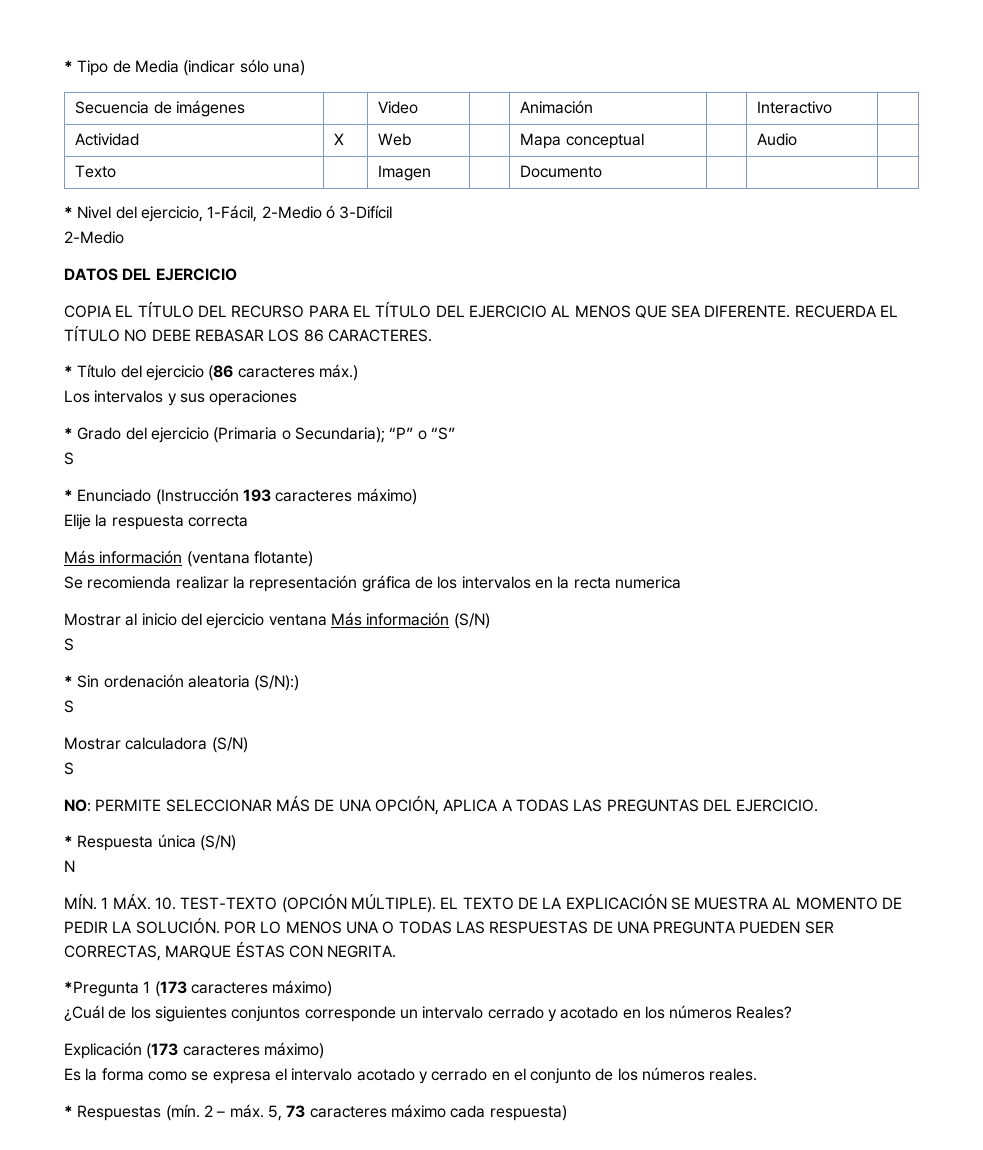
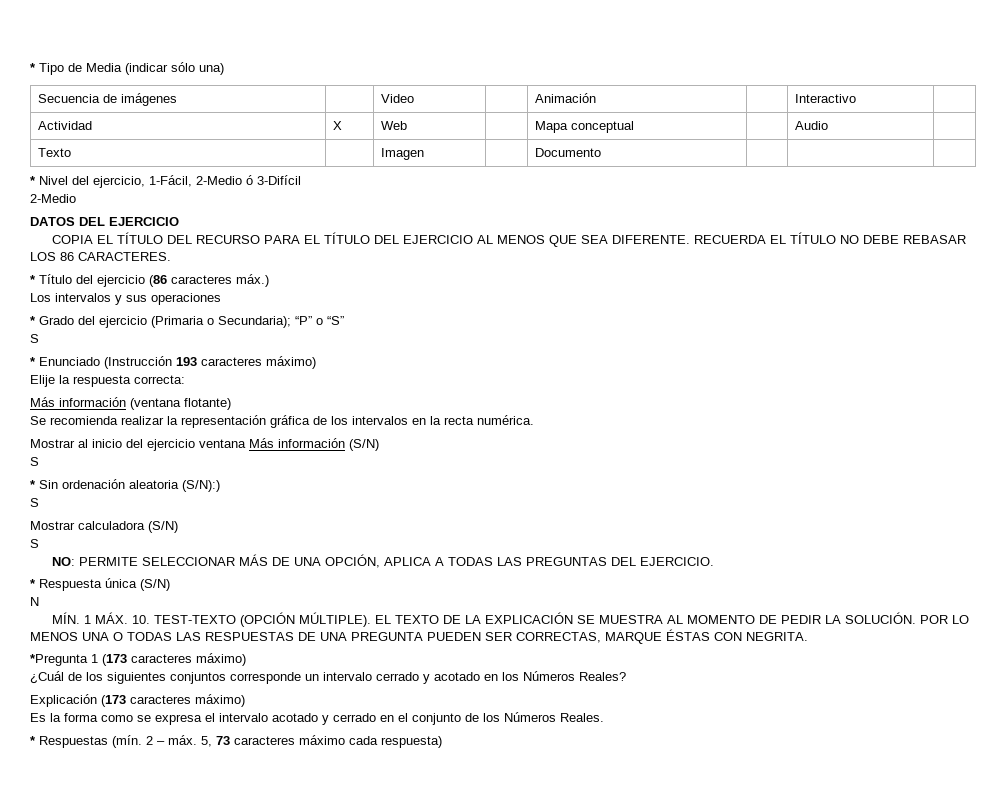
[187,515,248,527] correcta -> [134,375,185,384] correcta:
[614,576,681,589] numerica -> [477,415,534,425] numérica.
[669,1005,733,1019] números -> [523,671,575,681] Números
[642,1067,758,1081] números reales. -> [504,712,604,722] Números Reales.

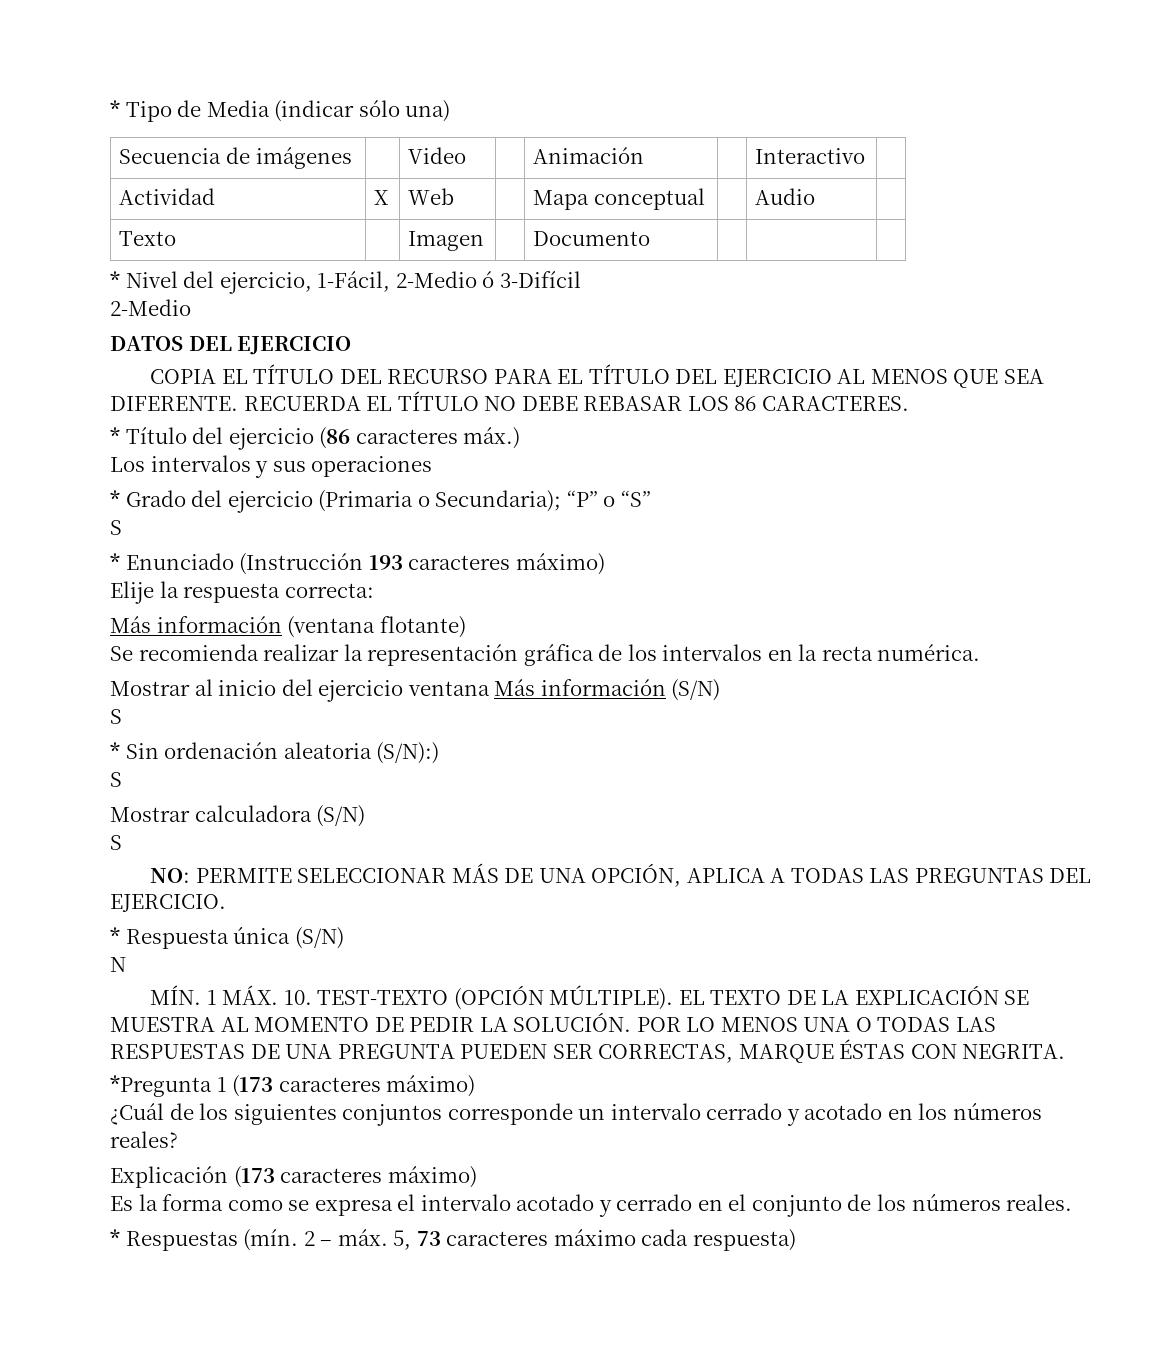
[523,671,626,681] Números Reales? -> [952,1102,1042,1120] [110,1131,178,1148] números reales?
[504,712,604,722] Números Reales. -> [911,1193,1073,1211] números reales.

